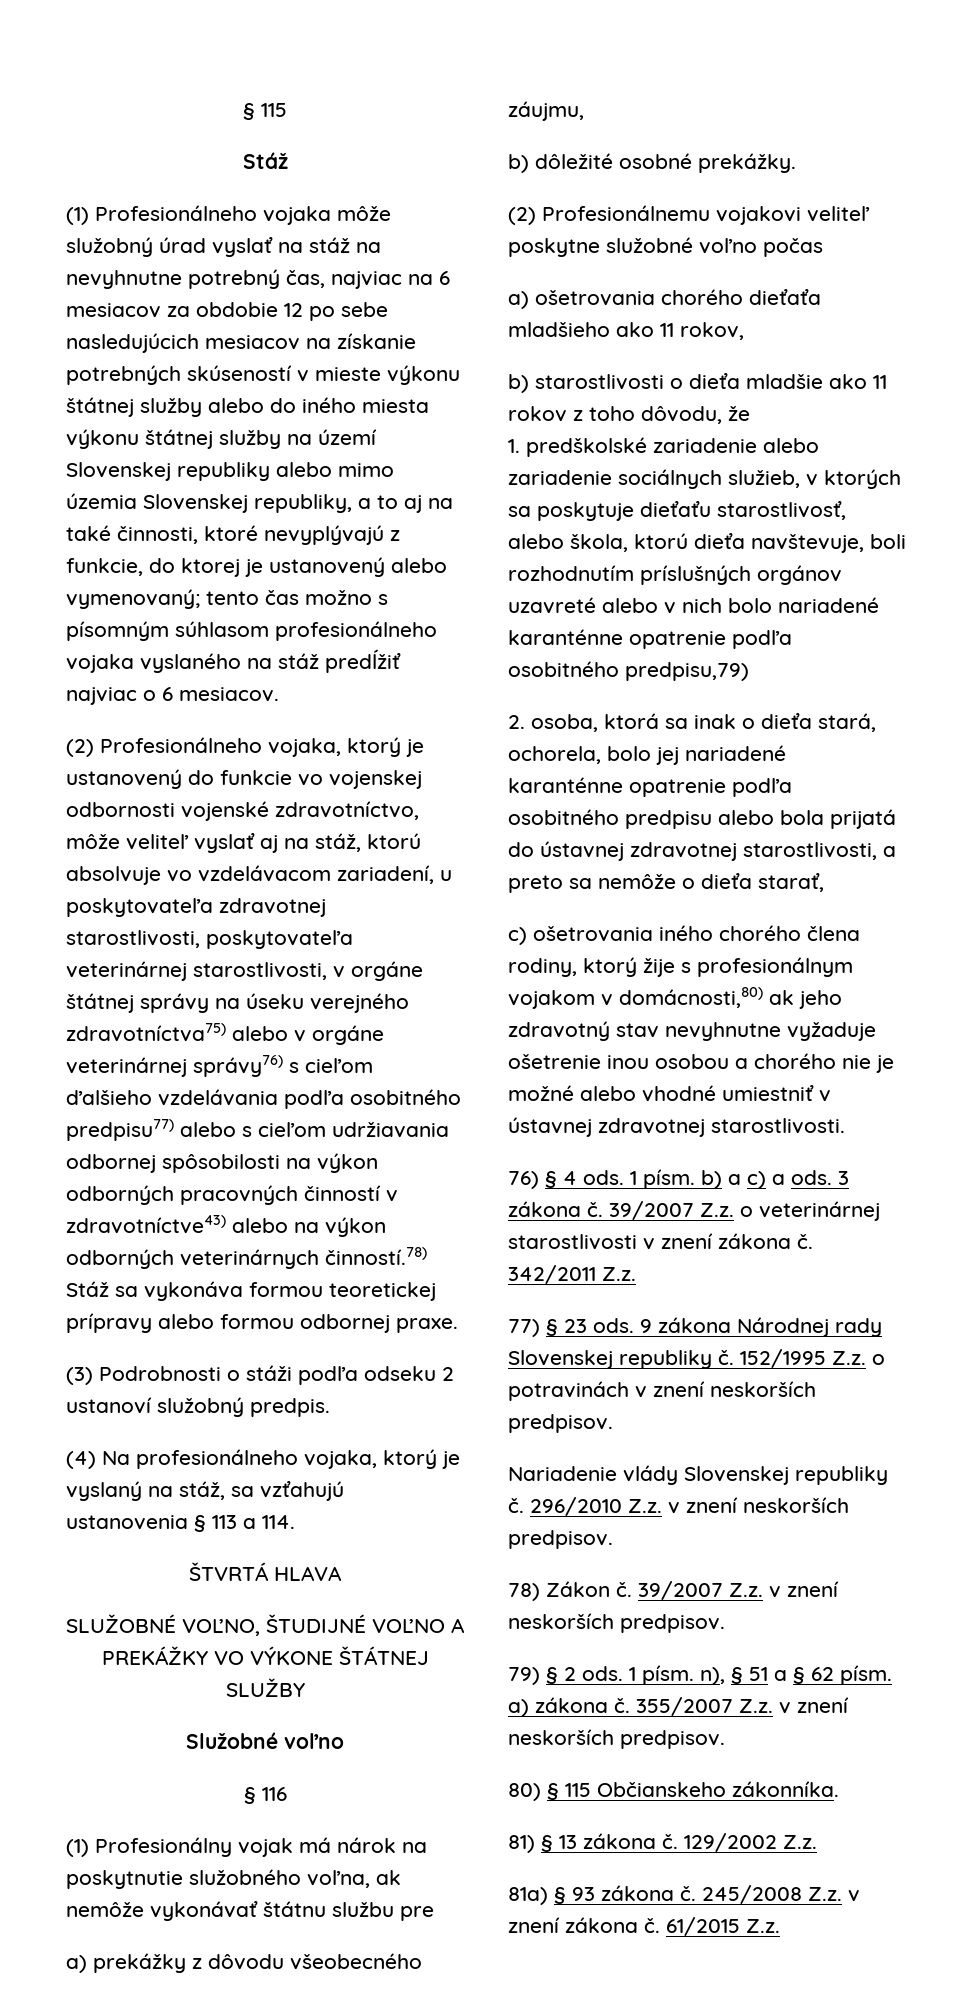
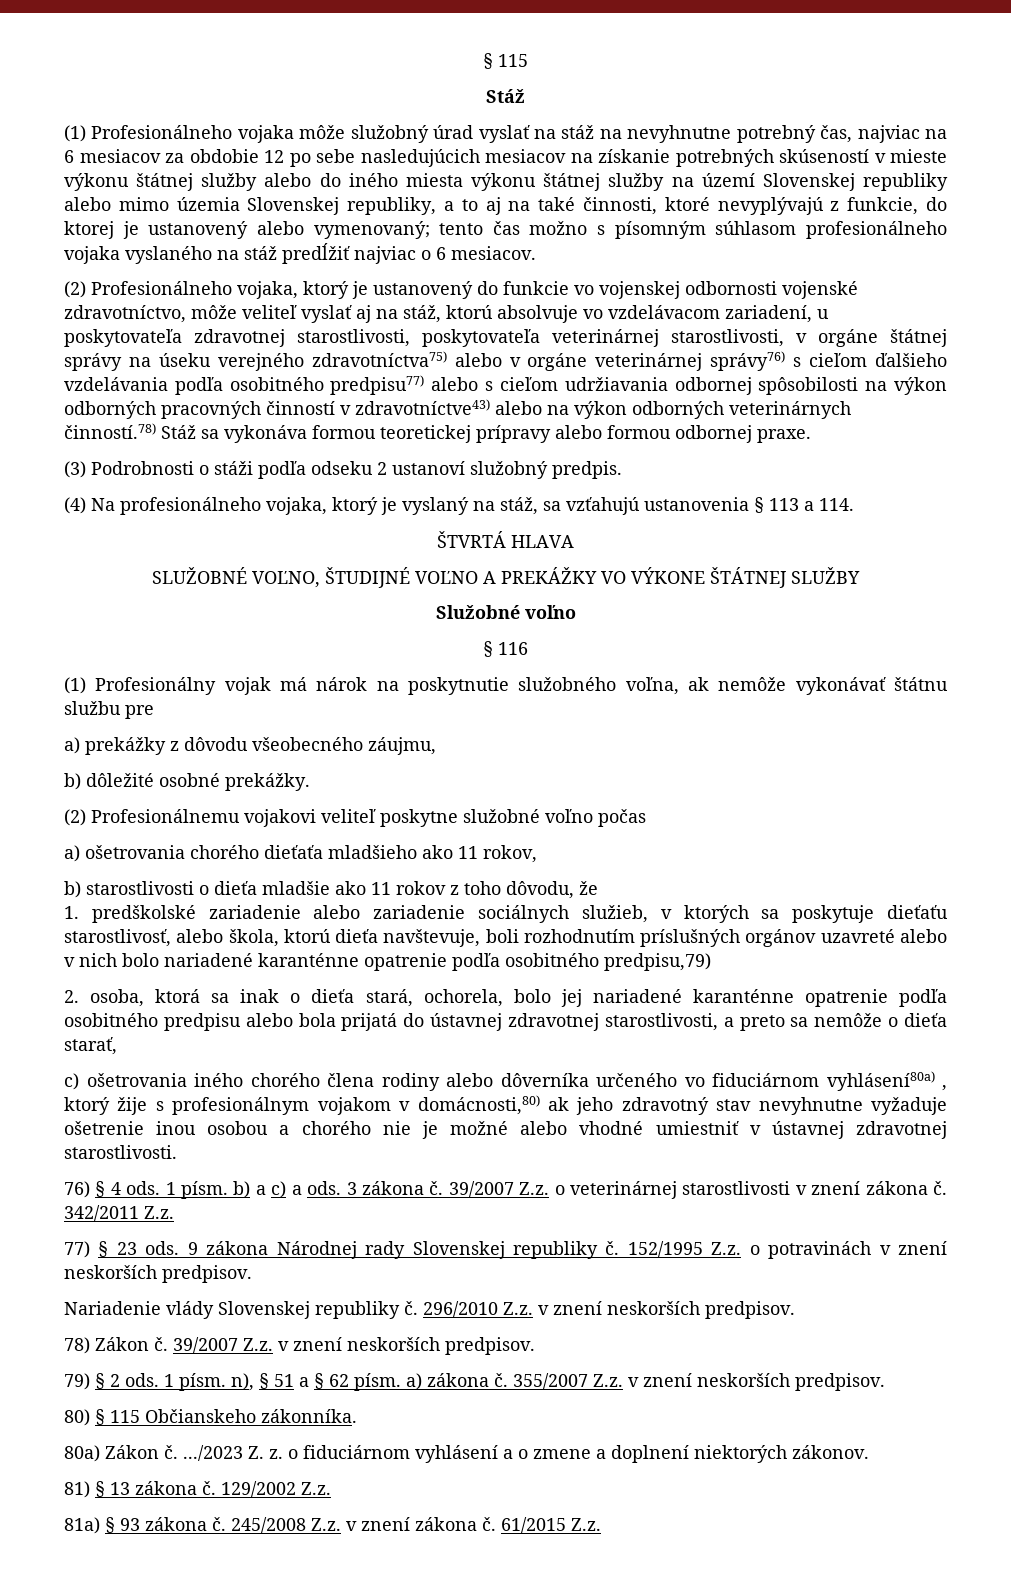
[508,958,577,977] rodiny, -> [381,1071,947,1091] rodiny alebo dôverníka určeného vo fiduciárnom vyhlásení80a) ,
(839, 1789) none -> [64,1445,869,1463] // 80a) Zákon č. .../2023 Z. z. o fiduciárnom vyhlásení a o zmene a doplnení niektorých zákonov.

